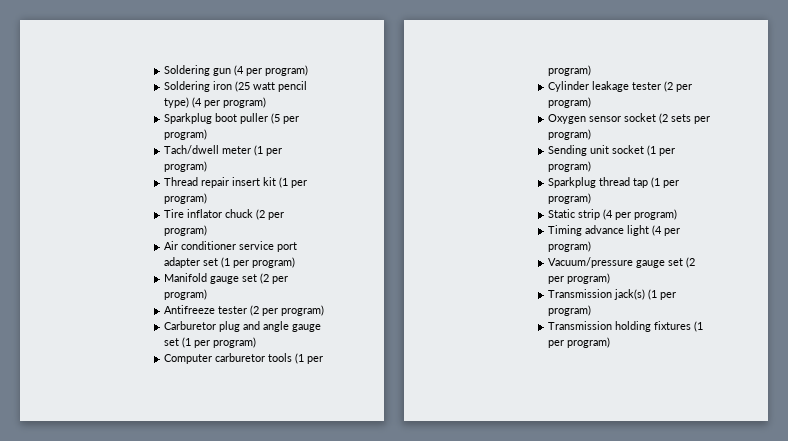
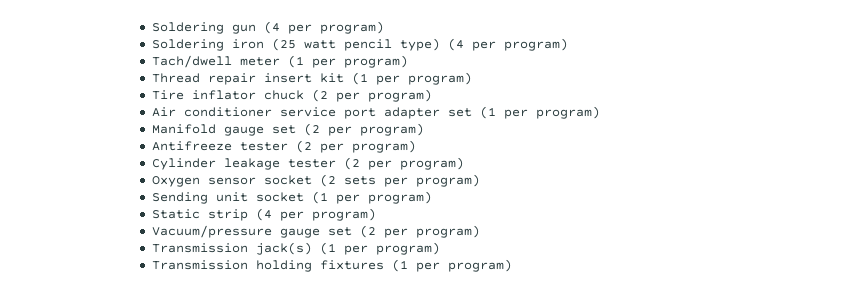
[164,113,300,124] [164,129,208,140] // Sparkplug boot puller (5 per program) -> (569, 44) none
[164,321,322,332] [164,337,257,348] [164,353,324,364] [548,65,592,76] // Carburetor plug and angle gauge set (1 per program) // Computer carburetor tools (1 per program) -> (417, 146) none
[548,177,680,188] [548,193,592,204] // Sparkplug thread tap (1 per program) -> (433, 197) none
[548,225,681,236] [548,241,592,252] // Timing advance light (4 per program) -> (377, 214) none

